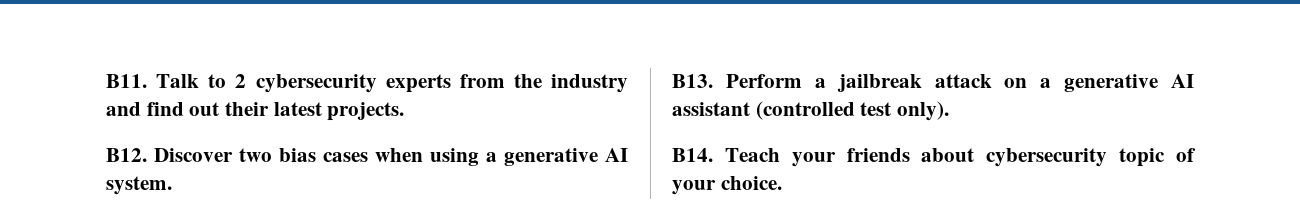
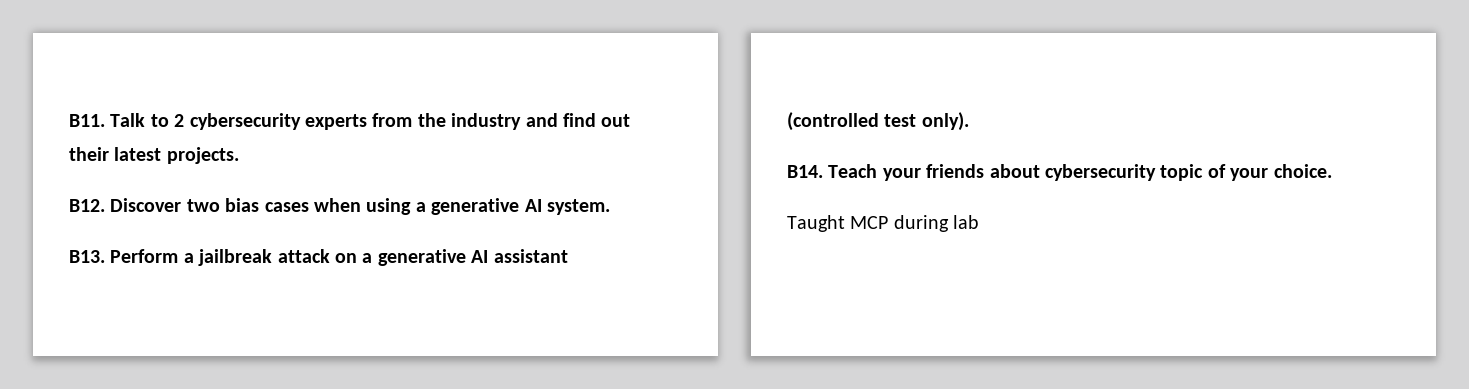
(782, 183) none -> [787,215,980,232] // Taught MCP during lab

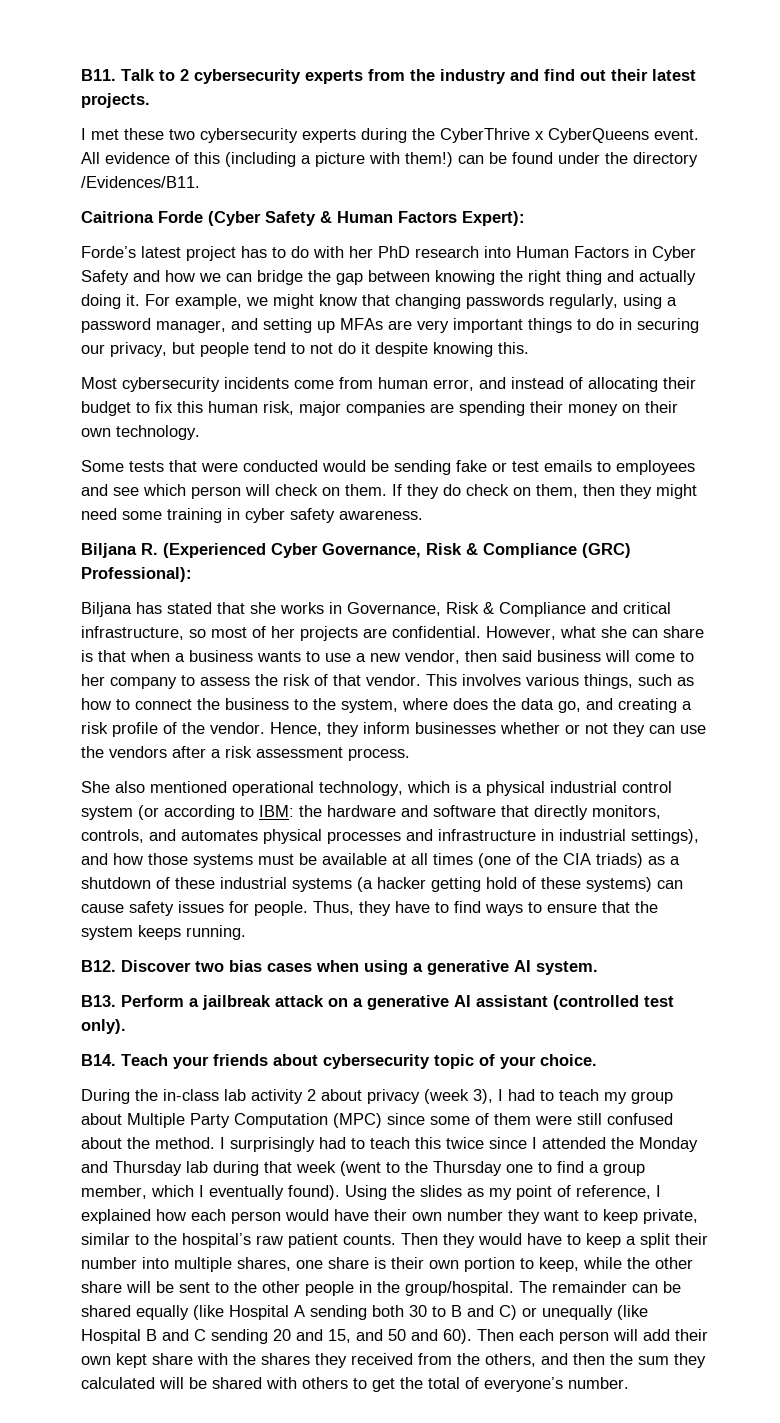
(239, 155) none -> [81,128,699,143] [81,152,698,167] [81,176,200,188] [81,211,525,226] [81,246,696,261] [81,270,696,285] [81,294,677,309] [81,318,699,333] [81,342,529,357] [81,377,696,392] [81,401,678,416] [81,425,200,440] [81,460,695,475] [81,484,697,499] [81,508,423,523] [81,543,631,558] [81,567,192,582] [81,602,671,617] [81,626,704,641] [81,650,694,664] [81,674,694,689] [81,698,692,713] [81,722,706,737] [81,746,410,761] [81,781,672,796] [81,805,661,820] [81,829,699,844] [81,853,680,868] [81,877,683,892] [81,901,658,916] [81,925,246,940] // I met these two cybersecurity experts during the CyberThrive x CyberQueens event. All evidence of this (including a picture with them!) can be found under the directory /Evidences/B11. // Caitriona Forde (Cyber Safety & Human Factors Expert): // Forde’s latest project has to do with her PhD research into Human Factors in Cyber Safety and how we can bridge the gap between knowing the right thing and actually doing it. For example, we might know that changing passwords regularly, using a password manager, and setting up MFAs are very important things to do in securing our privacy, but people tend to not do it despite knowing this. // Most cybersecurity incidents come from human error, and instead of allocating their budget to fix this human risk, major companies are spending their money on their own technology. // Some tests that were conducted would be sending fake or test emails to employees and see which person will check on them. If they do check on them, then they might need some training in cyber safety awareness. // Biljana R. (Experienced Cyber Governance, Risk & Compliance (GRC) Professional): // Biljana has stated that she works in Governance, Risk & Compliance and critical infrastructure, so most of her projects are confidential. However, what she can share is that when a business wants to use a new vendor, then said business will come to her company to assess the risk of that vendor. This involves various things, such as how to connect the business to the system, where does the data go, and creating a risk profile of the vendor. Hence, they inform businesses whether or not they can use the vendors after a risk assessment process. // She also mentioned operational technology, which is a physical industrial control system (or according to IBM: the hardware and software that directly monitors, controls, and automates physical processes and infrastructure in industrial settings), and how those systems must be available at all times (one of the CIA triads) as a shutdown of these industrial systems (a hacker getting hold of these systems) can cause safety issues for people. Thus, they have to find ways to ensure that the system keeps running.
[787,215,980,232] Taught MCP during lab -> [81,1089,673,1104] [81,1113,673,1128] [81,1137,698,1152] [81,1161,645,1176] [81,1185,661,1200] [81,1209,698,1224] [81,1233,708,1248] [81,1257,693,1272] [81,1281,681,1296] [81,1305,648,1320] [81,1329,708,1344] [81,1353,706,1368] [81,1377,629,1392] During the in-class lab activity 2 about privacy (week 3), I had to teach my group about Multiple Party Computation (MPC) since some of them were still confused about the method. I surprisingly had to teach this twice since I attended the Monday and Thursday lab during that week (went to the Thursday one to find a group member, which I eventually found). Using the slides as my point of reference, I explained how each person would have their own number they want to keep private, similar to the hospital’s raw patient counts. Then they would have to keep a split their number into multiple shares, one share is their own portion to keep, while the other share will be sent to the other people in the group/hospital. The remainder can be shared equally (like Hospital A sending both 30 to B and C) or unequally (like Hospital B and C sending 20 and 15, and 50 and 60). Then each person will add their own kept share with the shares they received from the others, and then the sum they calculated will be shared with others to get the total of everyone’s number.

